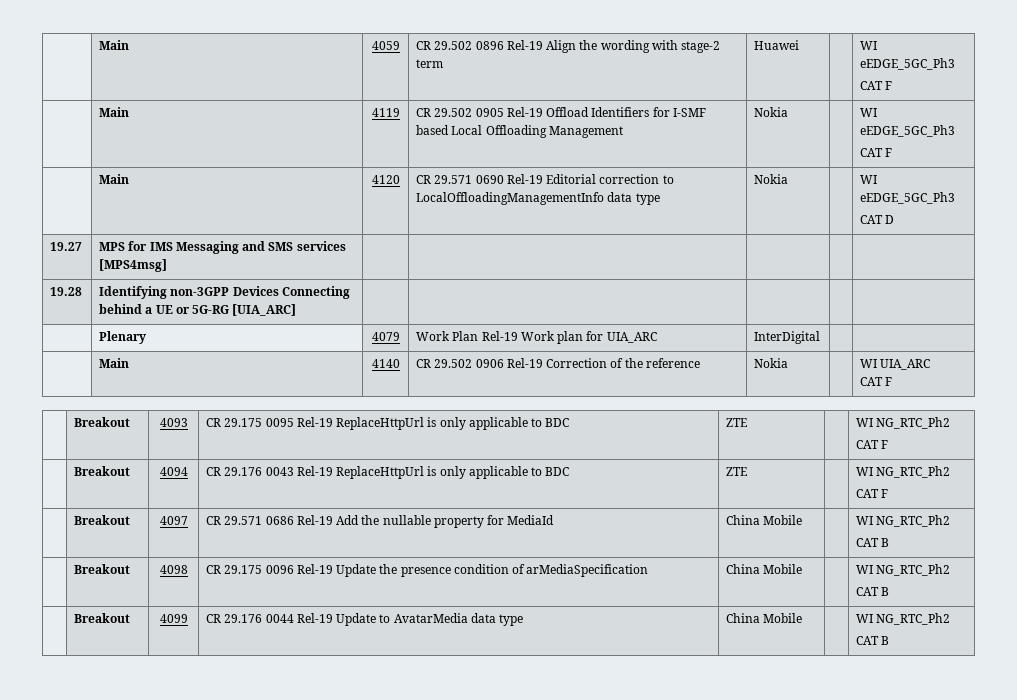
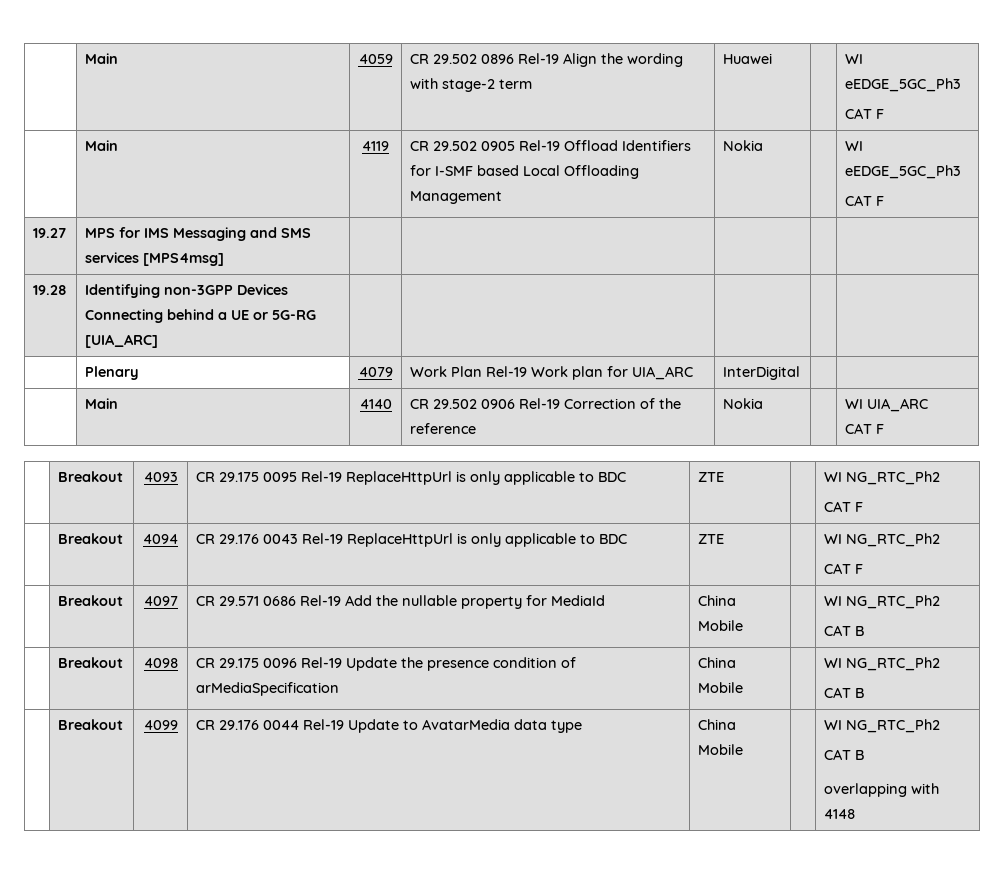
[99,174,130,184] [371,175,400,184] [416,174,674,184] [416,192,660,205] [754,174,789,184] [860,175,878,184] [860,192,956,204] [860,215,895,224] // | Main | 4120 | CR 29.571 0690 Rel-19 Editorial correction to LocalOffloadingManagementInfo data type | Nokia | | WI eEDGE_5GC_Ph3 // CAT D -> (884, 201) none
(890, 640) none -> [823,783,939,797] [823,809,855,819] // overlapping with 4148

